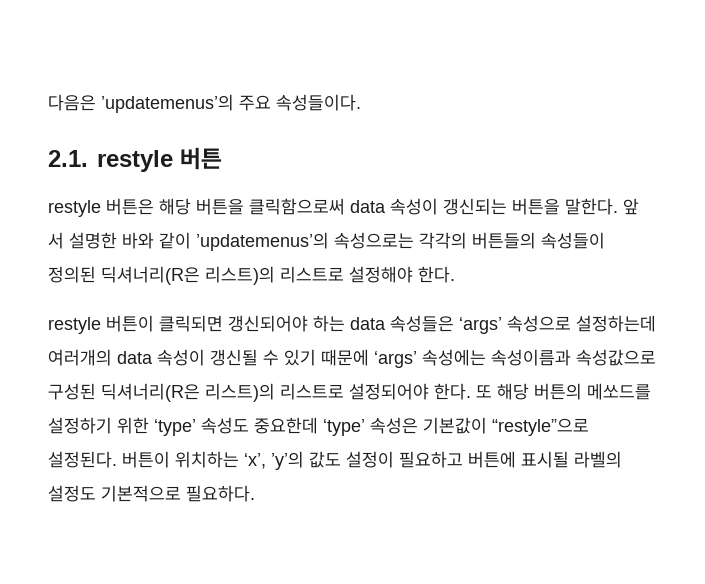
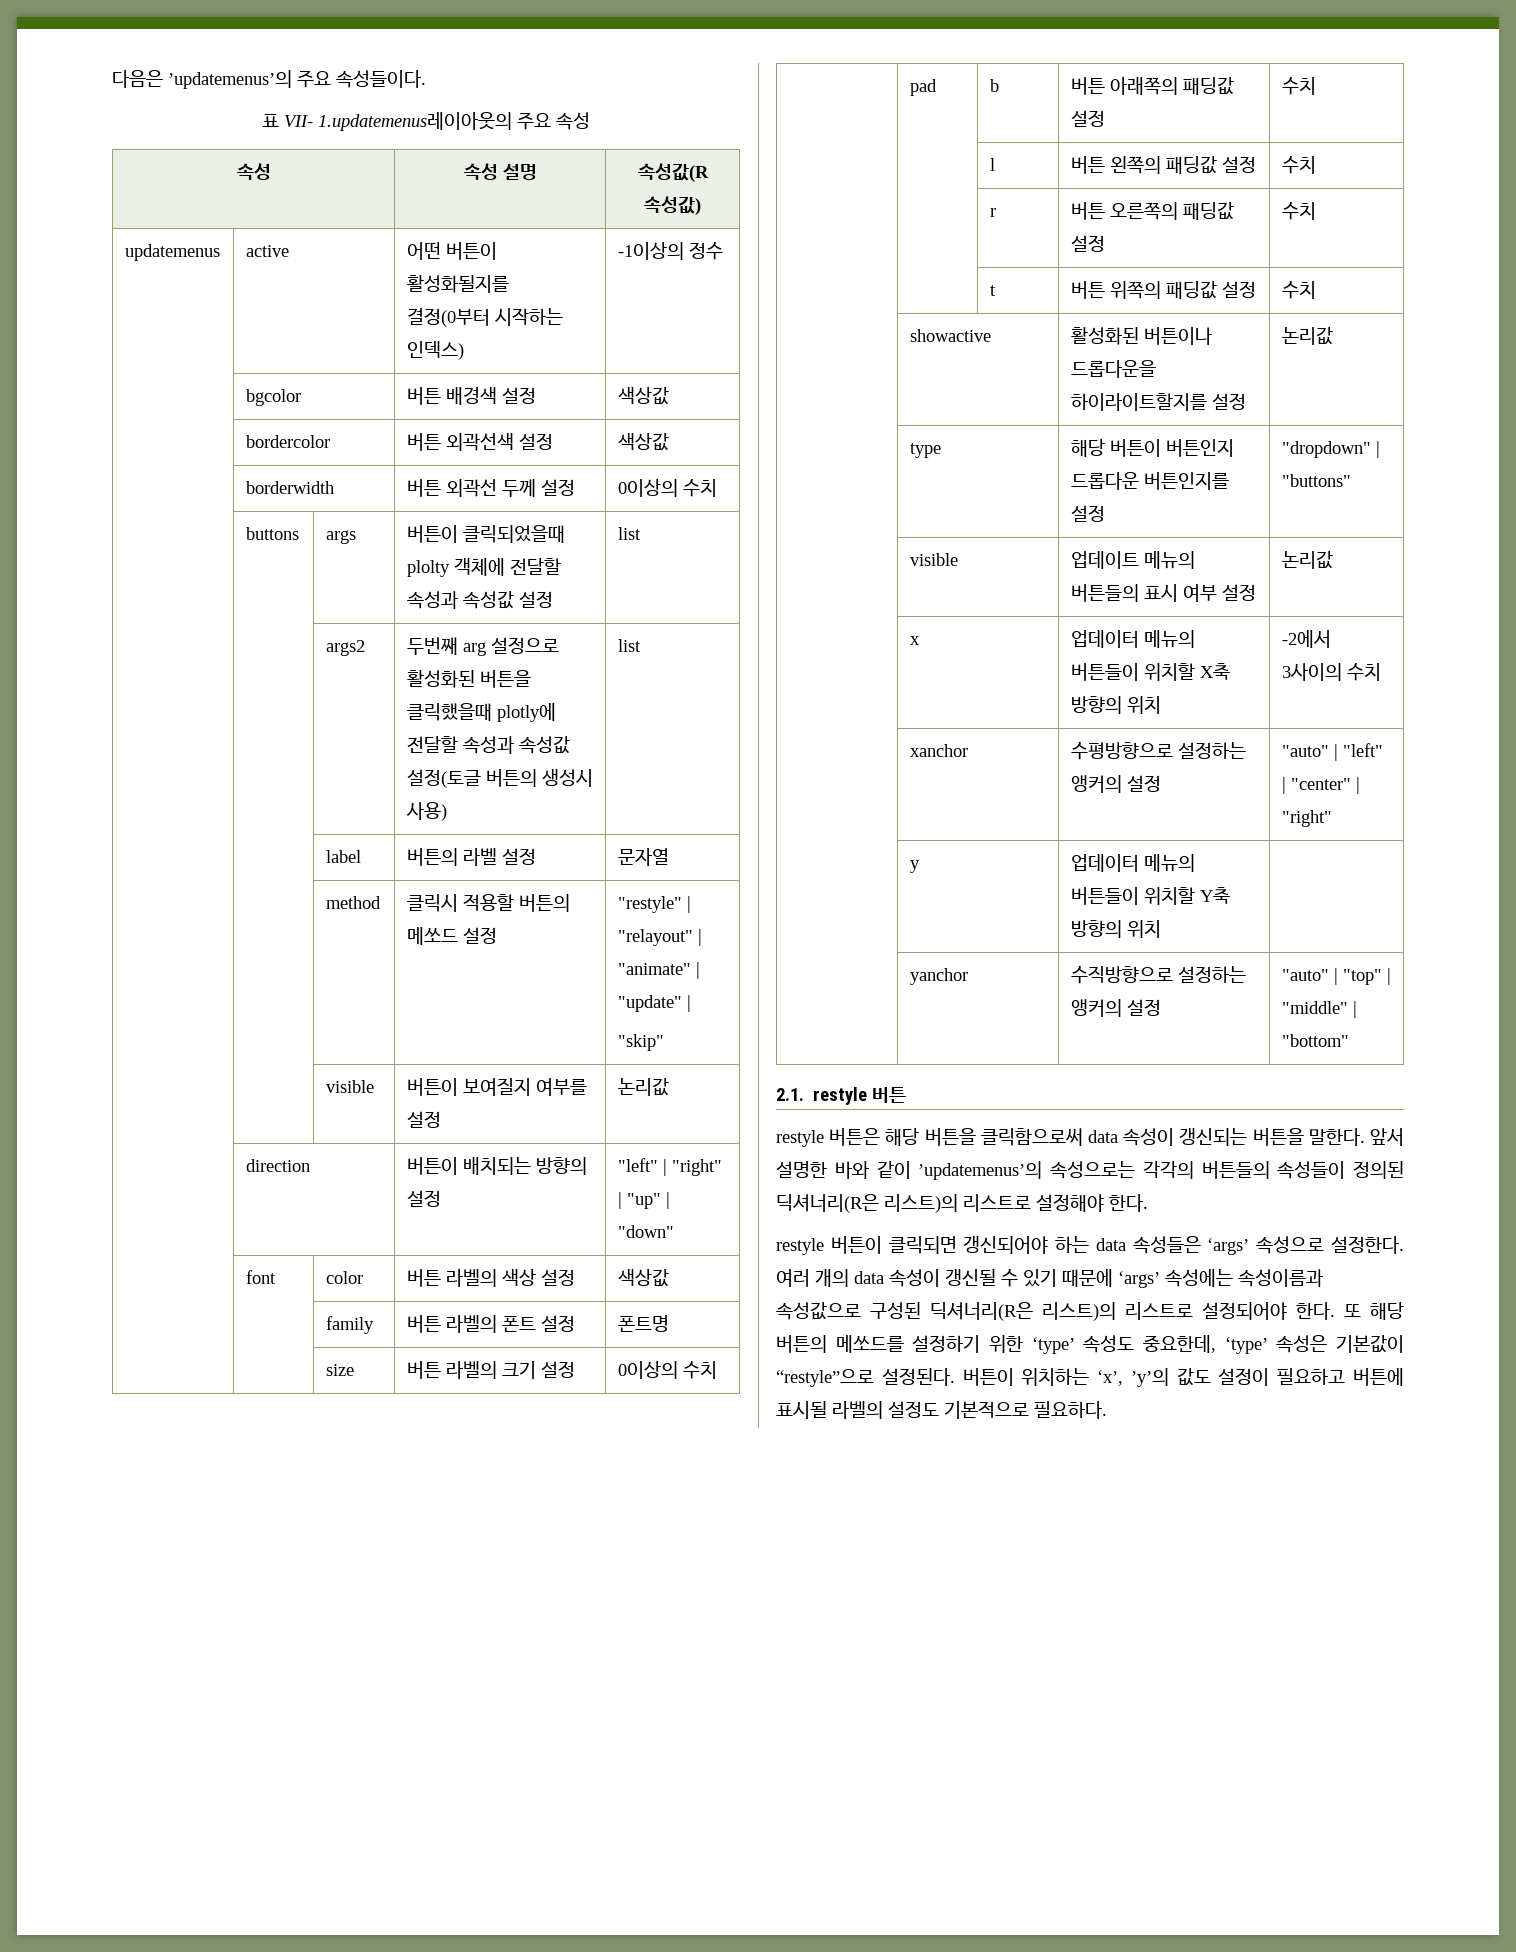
(361, 102) none -> [262,112,590,131] [236,163,271,180] [463,163,537,180] [637,163,709,182] [644,196,701,215] [124,244,220,261] [245,245,289,257] [406,242,497,260] [406,275,509,293] [406,308,563,327] [406,341,464,360] [617,242,723,260] [245,389,301,406] [406,387,536,405] [617,387,669,405] [245,435,330,448] [406,433,553,451] [617,433,669,451] [245,481,334,494] [406,479,575,497] [617,479,717,497] [245,527,299,540] [325,530,356,544] [406,525,565,543] [406,558,561,577] [406,591,553,609] [617,527,641,540] [325,640,365,656] [406,637,559,656] [406,670,531,688] [406,703,556,722] [406,736,570,754] [406,769,593,788] [405,802,447,821] [617,639,641,652] [325,850,361,863] [406,848,536,866] [617,848,669,866] [325,896,381,909] [406,894,570,912] [406,927,497,945] [617,896,691,913] [617,929,702,946] [617,962,700,979] [617,995,691,1012] [617,1034,664,1051] [325,1080,374,1093] [406,1078,587,1096] [406,1111,441,1128] [617,1078,669,1096] [245,1159,310,1172] [406,1157,587,1175] [406,1190,441,1207] [617,1158,722,1176] [617,1192,670,1209] [617,1225,674,1238] [245,1270,276,1284] [325,1271,363,1284] [406,1269,575,1287] [617,1269,669,1287] [325,1316,374,1334] [406,1315,575,1333] [617,1315,669,1332] [325,1364,354,1376] [406,1361,575,1379] [617,1361,717,1379] [909,79,937,96] [989,79,999,92] [1070,77,1234,95] [1070,110,1105,127] [1281,77,1316,95] [989,158,995,171] [1070,156,1256,174] [1281,156,1316,174] [989,208,996,217] [1070,202,1234,220] [1070,235,1105,252] [1281,202,1316,220] [989,285,996,296] [1070,281,1256,299] [1281,281,1316,299] [909,329,991,342] [1070,327,1212,345] [1070,360,1156,378] [1070,393,1246,411] [1281,327,1333,345] [909,443,941,458] [1070,439,1234,457] [1070,472,1229,490] [1070,505,1105,522] [1281,441,1380,458] [1281,474,1351,487] [909,553,958,566] [1070,551,1195,569] [1070,584,1256,602] [1281,551,1333,569] [909,636,920,645] [1070,630,1195,648] [1070,663,1230,681] [1070,696,1161,714] [1281,630,1331,648] [1281,663,1381,681] [909,744,968,757] [1070,742,1246,760] [1070,775,1161,793] [1281,743,1383,761] [1281,777,1360,794] [1281,810,1332,827] [909,860,920,873] [1070,854,1195,872] [1070,887,1230,905] [1070,920,1161,938] [909,968,968,985] [1070,966,1246,984] [1070,999,1161,1017] [1281,968,1391,985] [1281,1001,1357,1018] [1281,1034,1349,1047] // 표 VII- 1.updatemenus레이아웃의 주요 속성 // 속성 | 속성 설명 | 속성값(R 속성값) // updatemenus | active | 어떤 버튼이 활성화될지를 결정(0부터 시작하는 인덱스) | -1이상의 정수 // | bgcolor | 버튼 배경색 설정 | 색상값 // | bordercolor | 버튼 외곽선색 설정 | 색상값 // | borderwidth | 버튼 외곽선 두께 설정 | 0이상의 수치 // | buttons | args | 버튼이 클릭되었을때 plolty 객체에 전달할 속성과 속성값 설정 | list // | | args2 | 두번째 arg 설정으로 활성화된 버튼을 클릭했을때 plotly에 전달할 속성과 속성값 설정(토글 버튼의 생성시 사용) | list // | | label | 버튼의 라벨 설정 | 문자열 // | | method | 클릭시 적용할 버튼의 메쏘드 설정 | "restyle" | "relayout" | "animate" | "update" | // "skip" // | | visible | 버튼이 보여질지 여부를 설정 | 논리값 // | direction | 버튼이 배치되는 방향의 설정 | "left" | "right" | "up" | "down" // | font | color | 버튼 라벨의 색상 설정 | 색상값 // | | family | 버튼 라벨의 폰트 설정 | 폰트명 // | | size | 버튼 라벨의 크기 설정 | 0이상의 수치 // | pad | b | 버튼 아래쪽의 패딩값 설정 | 수치 // | | l | 버튼 왼쪽의 패딩값 설정 | 수치 // | | r | 버튼 오른쪽의 패딩값 설정 | 수치 // | | t | 버튼 위쪽의 패딩값 설정 | 수치 // | showactive | 활성화된 버튼이나 드롭다운을 하이라이트할지를 설정 | 논리값 // | type | 해당 버튼이 버튼인지 드롭다운 버튼인지를 설정 | "dropdown" | "buttons" // | visible | 업데이트 메뉴의 버튼들의 표시 여부 설정 | 논리값 // | x | 업데이터 메뉴의 버튼들이 위치할 X축 방향의 위치 | -2에서 3사이의 수치 // | xanchor | 수평방향으로 설정하는 앵커의 설정 | "auto" | "left" | "center" | "right" // | y | 업데이터 메뉴의 버튼들이 위치할 Y축 방향의 위치 | // | yanchor | 수직방향으로 설정하는 앵커의 설정 | "auto" | "top" | "middle" | "bottom"
[623,198,639,215] [48,232,64,249] 앞 서 -> [1370,1128,1404,1146] 앞서
[576,315,656,332] [48,349,112,366] 설정하는데 여러개의 -> [1331,1236,1404,1254] [776,1269,849,1287] 설정한다. 여러 개의
[254,417,318,434] 중요한데 -> [1143,1335,1216,1353] 중요한데,

